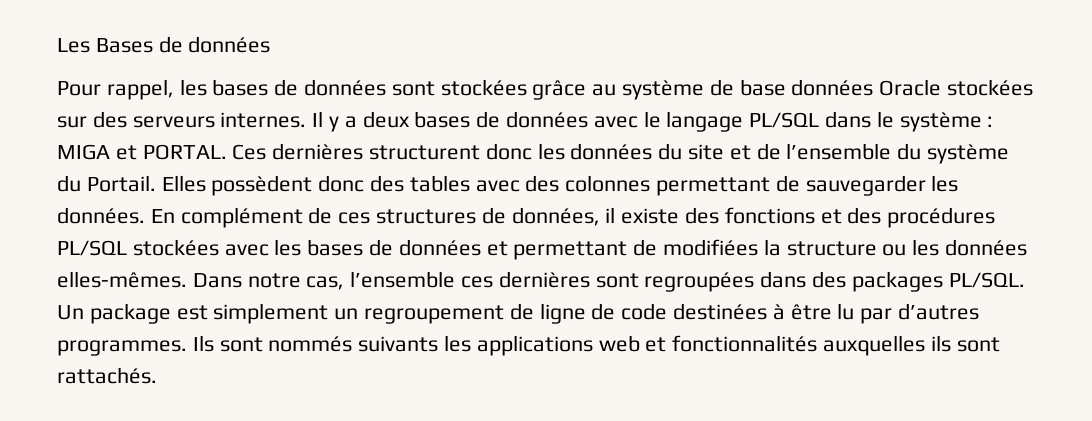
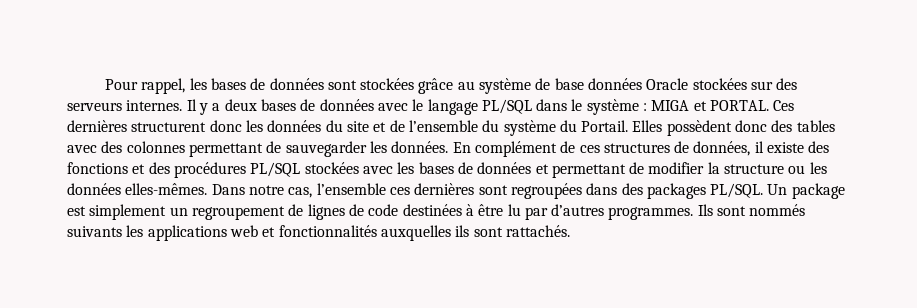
[57,36,271,53] Les Bases de données // -> (104, 84) none
[663,239,759,256] modifiées -> [648,162,705,174] modifier
[539,303,586,324] ligne -> [307,204,345,220] lignes

